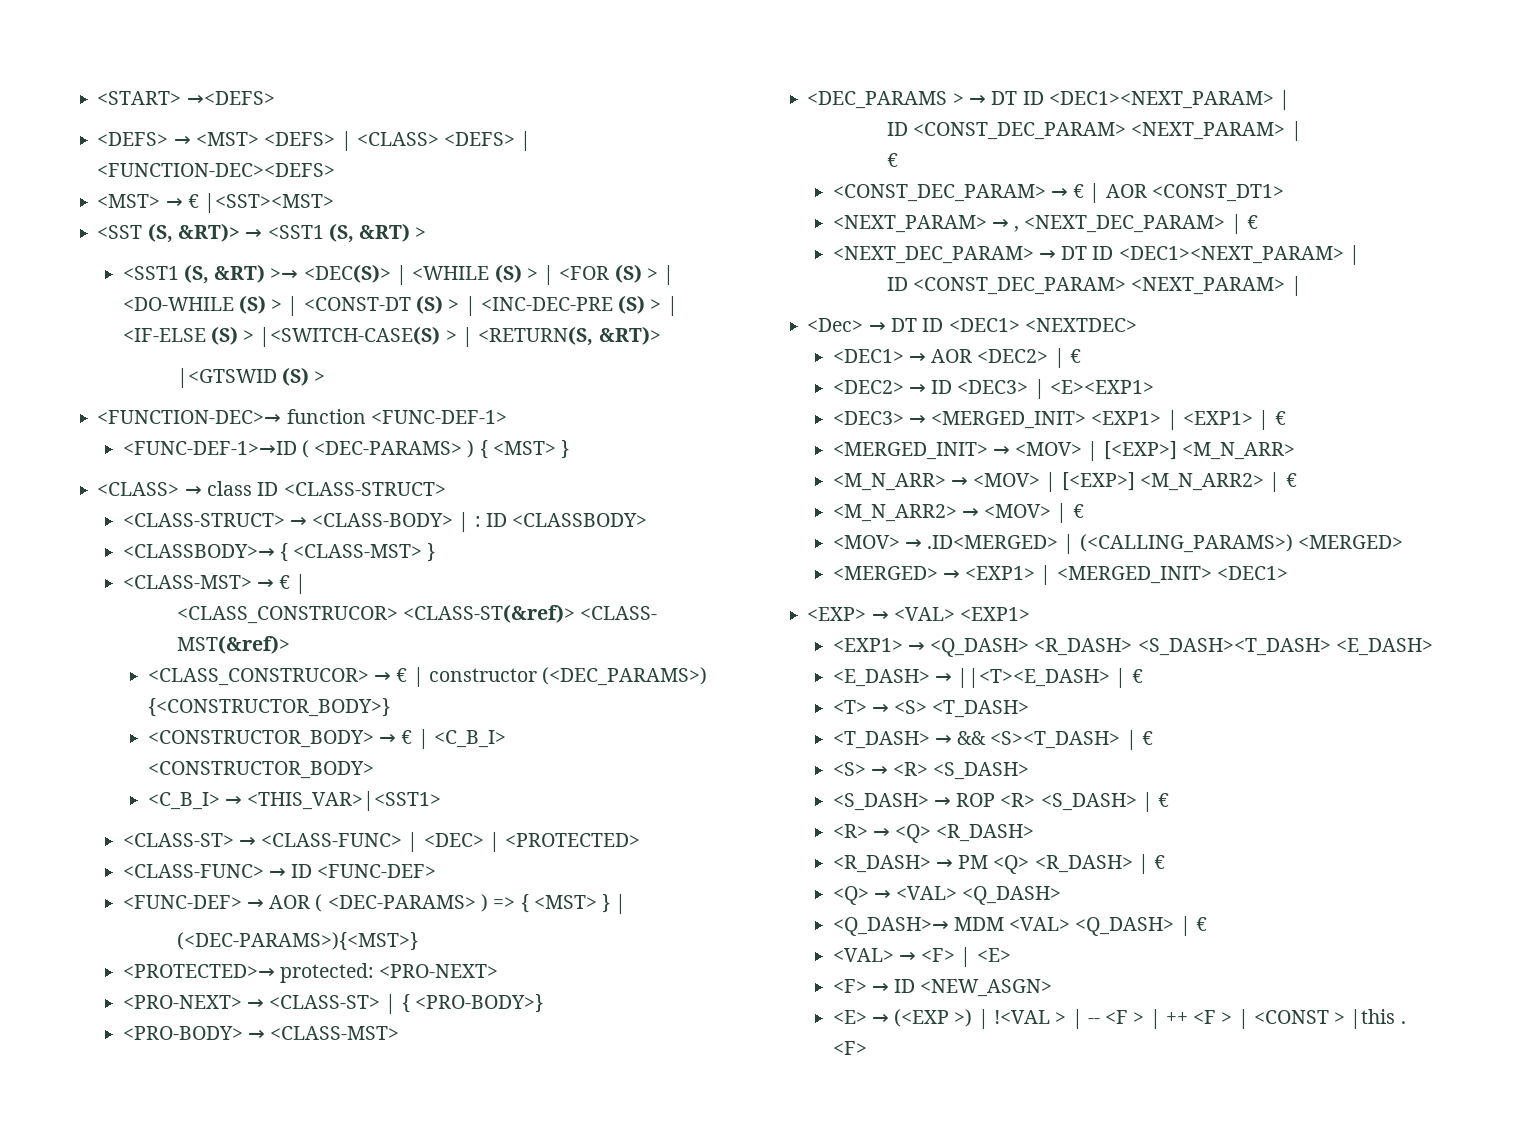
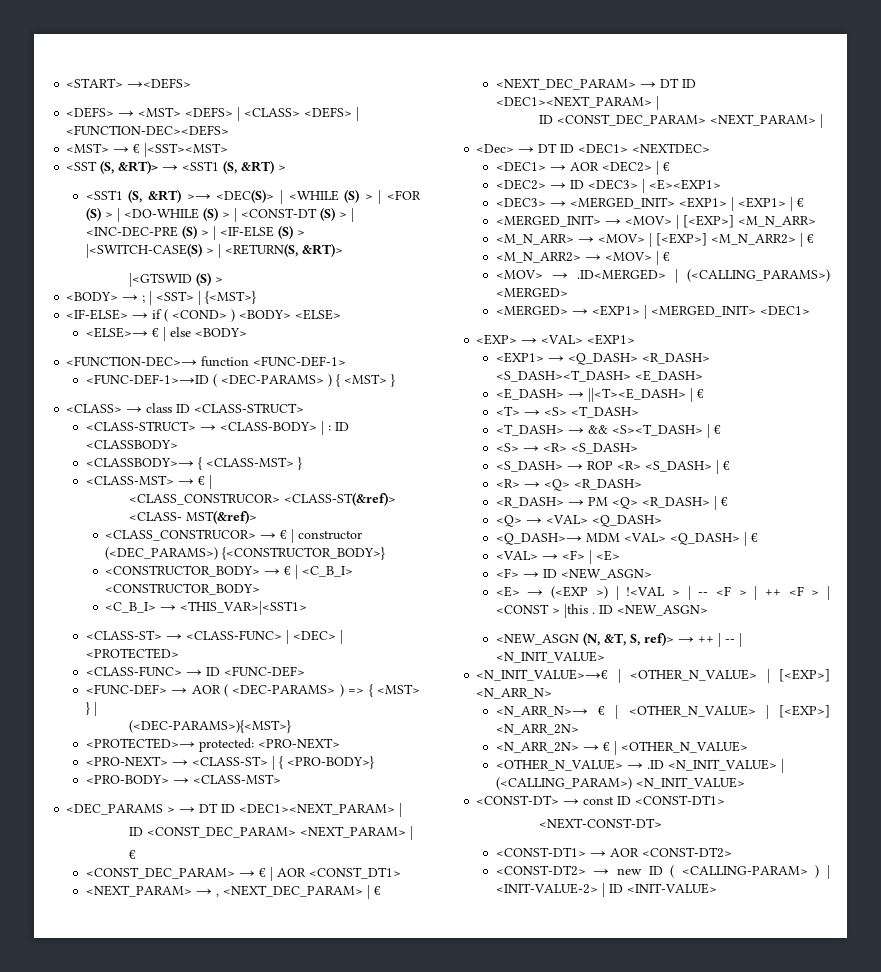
(326, 377) none -> [66,291,257,305] [66,309,342,322] [85,327,247,341] // <BODY> → ; | <SST> | {<MST>} // <IF-ELSE> → if ( <COND> ) <BODY> <ELSE> // <ELSE>→ € | else <BODY>
[832,1041,867,1055] <F> -> [598,604,708,616] [495,632,742,647] [495,651,605,663] [476,669,830,683] [476,688,553,699] [495,705,830,719] [495,724,579,735] [495,741,748,755] [495,759,784,773] [495,777,745,790] [476,795,726,805] [538,818,662,829] [495,847,732,858] [495,865,830,879] [495,883,717,897] ID <NEW_ASGN> // <NEW_ASGN (N, &T, S, ref)> → ++ | -- | <N_INIT_VALUE> // <N_INIT_VALUE>→€ | <OTHER_N_VALUE> | [<EXP>] <N_ARR_N> // <N_ARR_N>→ € | <OTHER_N_VALUE> | [<EXP>] <N_ARR_2N> // <N_ARR_2N> → € | <OTHER_N_VALUE> // <OTHER_N_VALUE> → .ID <N_INIT_VALUE> | (<CALLING_PARAM>) <N_INIT_VALUE> // <CONST-DT> → const ID <CONST-DT1> // <NEXT-CONST-DT> // <CONST-DT1> → AOR <CONST-DT2> // <CONST-DT2> → new ID ( <CALLING-PARAM> ) | <INIT-VALUE-2> | ID <INIT-VALUE>

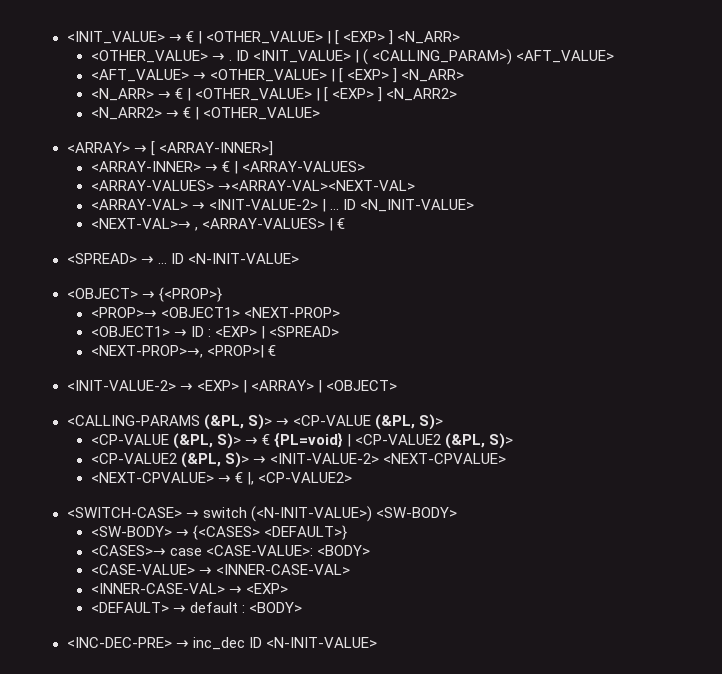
[66,78,192,89] [66,107,360,121] [66,125,230,136] [66,143,229,157] [66,160,287,174] [85,189,421,204] [85,207,354,222] [85,225,305,240] [85,243,343,258] [128,272,223,287] [66,291,257,305] [66,309,342,322] [85,327,247,341] [66,356,347,367] [85,374,395,387] [66,403,305,413] [85,421,349,435] [85,440,178,449] [85,457,302,470] [85,475,212,489] [128,492,396,506] [128,510,257,524] [105,529,363,543] [105,547,386,560] [105,565,354,579] [105,583,261,595] [105,601,308,615] [85,630,343,644] [85,648,179,659] [85,666,305,677] [85,684,420,697] [85,702,97,716] [128,720,291,733] [85,738,340,752] [85,756,374,770] [85,774,281,784] [66,803,403,817] [128,826,413,840] [128,850,136,859] [85,867,401,881] [85,885,381,899] [495,78,696,90] [495,96,659,110] [538,114,823,128] [476,143,711,154] [495,161,670,175] [495,179,721,193] [495,197,804,211] [495,215,816,229] [495,233,814,247] [495,251,670,265] [495,269,830,283] [495,287,568,298] [495,305,810,319] [476,334,636,345] [495,352,710,365] [495,370,703,382] [495,388,704,402] [495,406,639,418] [495,424,721,438] [495,443,638,454] [495,460,730,474] [495,479,642,491] [495,496,728,510] [495,515,662,527] [495,532,758,546] [495,550,620,564] [495,568,652,580] [495,586,830,600] [495,604,708,618] [495,632,742,647] [495,651,605,663] [476,669,830,683] [476,688,553,699] [495,705,830,719] [495,724,579,735] [495,741,748,755] [495,759,784,773] [495,777,745,790] [476,795,726,805] [538,818,662,829] [495,847,732,858] [495,865,830,879] [495,883,717,897] <START> →<DEFS> // <DEFS> → <MST> <DEFS> | <CLASS> <DEFS> | <FUNCTION-DEC><DEFS> // <MST> → € |<SST><MST> // <SST (S, &RT)> → <SST1 (S, &RT) > // <SST1 (S, &RT) >→ <DEC(S)> | <WHILE (S) > | <FOR (S) > | <DO-WHILE (S) > | <CONST-DT (S) > | <INC-DEC-PRE (S) > | <IF-ELSE (S) > |<SWITCH-CASE(S) > | <RETURN(S, &RT)> // |<GTSWID (S) > // <BODY> → ; | <SST> | {<MST>} // <IF-ELSE> → if ( <COND> ) <BODY> <ELSE> // <ELSE>→ € | else <BODY> // <FUNCTION-DEC>→ function <FUNC-DEF-1> // <FUNC-DEF-1>→ID ( <DEC-PARAMS> ) { <MST> } // <CLASS> → class ID <CLASS-STRUCT> // <CLASS-STRUCT> → <CLASS-BODY> | : ID <CLASSBODY> // <CLASSBODY>→ { <CLASS-MST> } // <CLASS-MST> → € | // <CLASS_CONSTRUCOR> <CLASS-ST(&ref)> <CLASS- MST(&ref)> // <CLASS_CONSTRUCOR> → € | constructor (<DEC_PARAMS>) {<CONSTRUCTOR_BODY>} // <CONSTRUCTOR_BODY> → € | <C_B_I> <CONSTRUCTOR_BODY> // <C_B_I> → <THIS_VAR>|<SST1> // <CLASS-ST> → <CLASS-FUNC> | <DEC> | <PROTECTED> // <CLASS-FUNC> → ID <FUNC-DEF> // <FUNC-DEF> → AOR ( <DEC-PARAMS> ) => { <MST> } | // (<DEC-PARAMS>){<MST>} // <PROTECTED>→ protected: <PRO-NEXT> // <PRO-NEXT> → <CLASS-ST> | { <PRO-BODY>} // <PRO-BODY> → <CLASS-MST> // <DEC_PARAMS > → DT ID <DEC1><NEXT_PARAM> | // ID <CONST_DEC_PARAM> <NEXT_PARAM> | // € // <CONST_DEC_PARAM> → € | AOR <CONST_DT1> // <NEXT_PARAM> → , <NEXT_DEC_PARAM> | € // <NEXT_DEC_PARAM> → DT ID <DEC1><NEXT_PARAM> | // ID <CONST_DEC_PARAM> <NEXT_PARAM> | // <Dec> → DT ID <DEC1> <NEXTDEC> // <DEC1> → AOR <DEC2> | € // <DEC2> → ID <DEC3> | <E><EXP1> // <DEC3> → <MERGED_INIT> <EXP1> | <EXP1> | € // <MERGED_INIT> → <MOV> | [<EXP>] <M_N_ARR> // <M_N_ARR> → <MOV> | [<EXP>] <M_N_ARR2> | € // <M_N_ARR2> → <MOV> | € // <MOV> → .ID<MERGED> | (<CALLING_PARAMS>) <MERGED> // <MERGED> → <EXP1> | <MERGED_INIT> <DEC1> // <EXP> → <VAL> <EXP1> // <EXP1> → <Q_DASH> <R_DASH> <S_DASH><T_DASH> <E_DASH> // <E_DASH> → ||<T><E_DASH> | € // <T> → <S> <T_DASH> // <T_DASH> → && <S><T_DASH> | € // <S> → <R> <S_DASH> // <S_DASH> → ROP <R> <S_DASH> | € // <R> → <Q> <R_DASH> // <R_DASH> → PM <Q> <R_DASH> | € // <Q> → <VAL> <Q_DASH> // <Q_DASH>→ MDM <VAL> <Q_DASH> | € // <VAL> → <F> | <E> // <F> → ID <NEW_ASGN> // <E> → (<EXP >) | !<VAL > | -- <F > | ++ <F > | <CONST > |this . ID <NEW_ASGN> // <NEW_ASGN (N, &T, S, ref)> → ++ | -- | <N_INIT_VALUE> // <N_INIT_VALUE>→€ | <OTHER_N_VALUE> | [<EXP>] <N_ARR_N> // <N_ARR_N>→ € | <OTHER_N_VALUE> | [<EXP>] <N_ARR_2N> // <N_ARR_2N> → € | <OTHER_N_VALUE> // <OTHER_N_VALUE> → .ID <N_INIT_VALUE> | (<CALLING_PARAM>) <N_INIT_VALUE> // <CONST-DT> → const ID <CONST-DT1> // <NEXT-CONST-DT> // <CONST-DT1> → AOR <CONST-DT2> // <CONST-DT2> → new ID ( <CALLING-PARAM> ) | <INIT-VALUE-2> | ID <INIT-VALUE> -> [66,30,460,45] [90,49,615,65] [90,68,465,83] [90,87,458,102] [90,107,321,120] [66,141,273,156] [90,161,366,174] [90,180,415,191] [90,199,475,212] [90,218,346,231] [66,253,299,264] [66,287,222,302] [90,307,340,318] [90,326,340,339] [90,345,276,358] [66,380,397,393] [66,414,443,430] [90,432,514,449] [90,452,507,468] [90,472,353,485] [66,506,457,522] [90,525,347,540] [90,545,370,556] [90,564,350,575] [90,583,288,594] [90,602,303,613] [66,637,377,650] <INIT_VALUE> → € | <OTHER_VALUE> | [ <EXP> ] <N_ARR> // <OTHER_VALUE> → . ID <INIT_VALUE> | ( <CALLING_PARAM>) <AFT_VALUE> // <AFT_VALUE> → <OTHER_VALUE> | [ <EXP> ] <N_ARR> // <N_ARR> → € | <OTHER_VALUE> | [ <EXP> ] <N_ARR2> // <N_ARR2> → € | <OTHER_VALUE> // <ARRAY> → [ <ARRAY-INNER>] // <ARRAY-INNER> → € | <ARRAY-VALUES> // <ARRAY-VALUES> →<ARRAY-VAL><NEXT-VAL> // <ARRAY-VAL> → <INIT-VALUE-2> | … ID <N_INIT-VALUE> // <NEXT-VAL>→ , <ARRAY-VALUES> | € // <SPREAD> → … ID <N-INIT-VALUE> // <OBJECT> → {<PROP>} // <PROP>→ <OBJECT1> <NEXT-PROP> // <OBJECT1> → ID : <EXP> | <SPREAD> // <NEXT-PROP>→, <PROP>| € // <INIT-VALUE-2> → <EXP> | <ARRAY> | <OBJECT> // <CALLING-PARAMS (&PL, S)> → <CP-VALUE (&PL, S)> // <CP-VALUE (&PL, S)> → € {PL=void} | <CP-VALUE2 (&PL, S)> // <CP-VALUE2 (&PL, S)> → <INIT-VALUE-2> <NEXT-CPVALUE> // <NEXT-CPVALUE> → € |, <CP-VALUE2> // <SWITCH-CASE> → switch (<N-INIT-VALUE>) <SW-BODY> // <SW-BODY> → {<CASES> <DEFAULT>} // <CASES>→ case <CASE-VALUE>: <BODY> // <CASE-VALUE> → <INNER-CASE-VAL> // <INNER-CASE-VAL> → <EXP> // <DEFAULT> → default : <BODY> // <INC-DEC-PRE> → inc_dec ID <N-INIT-VALUE>

